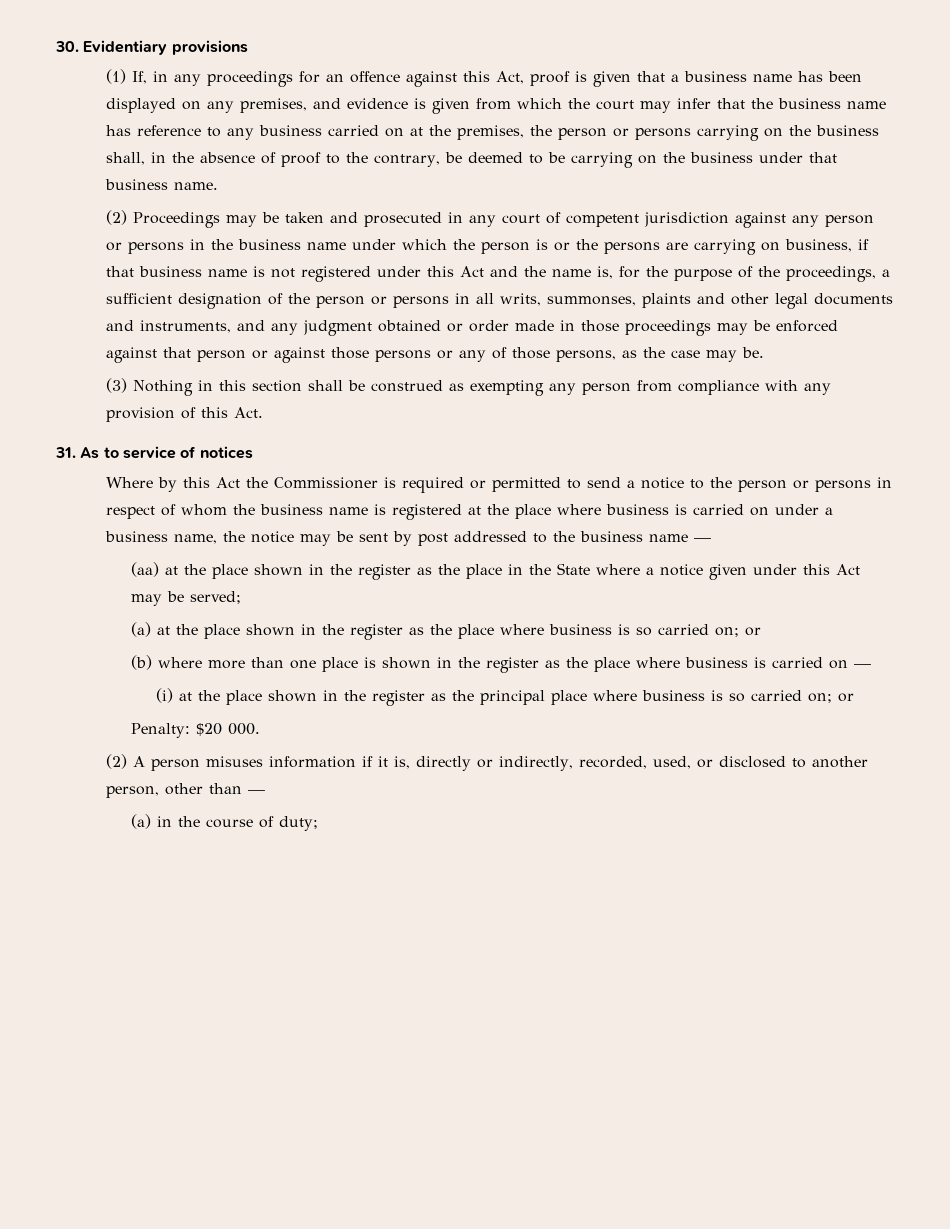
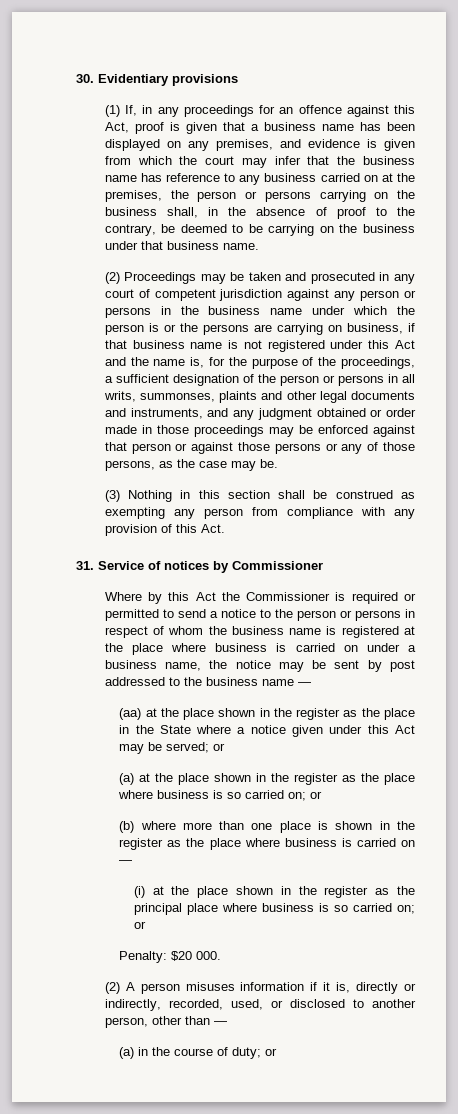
[80,446,176,459] As to service -> [98,561,144,570] Service
(253, 452) none -> [213,561,323,573] by Commissioner
(241, 597) none -> [213,743,226,751] or
(318, 823) none -> [265,1048,278,1056] or

